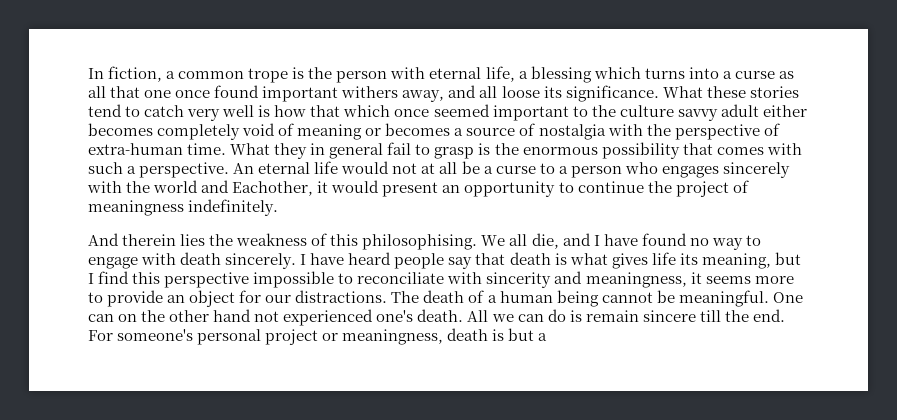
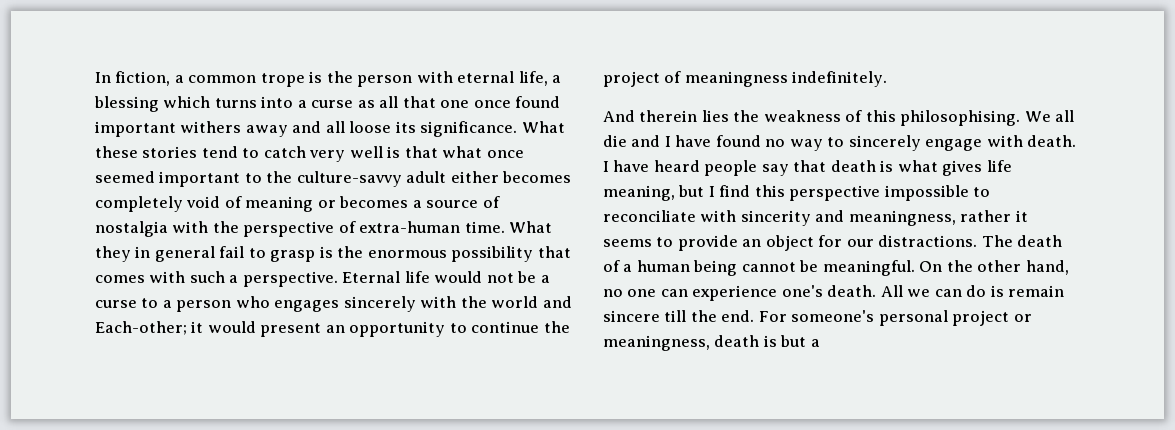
[402,90,445,102] away, -> [245,125,288,137] away
[274,105,391,117] how that which -> [404,146,483,158] that what
[619,105,718,121] culture savvy -> [296,171,402,187] culture-savvy
[233,162,311,174] An eternal -> [342,271,401,283] Eternal
[421,162,458,174] at all -> (514, 278) none
[232,181,314,196] Eachother, -> [95,321,187,335] Each-other;
[531,233,559,249] die, -> [603,135,627,147] die
(761, 240) none -> [848,135,921,151] sincerely
[180,252,297,269] death sincerely. -> [1027,135,1077,147] death.
[679,253,698,265] its -> (1012, 166) none
(687, 280) none -> [960,210,1012,222] rather
[754,276,794,284] more -> (652, 243) none
[772,292,803,303] [88,309,374,326] One can on the other hand not experienced -> [919,260,1069,275] [603,285,778,301] On the other hand, no one can experience

